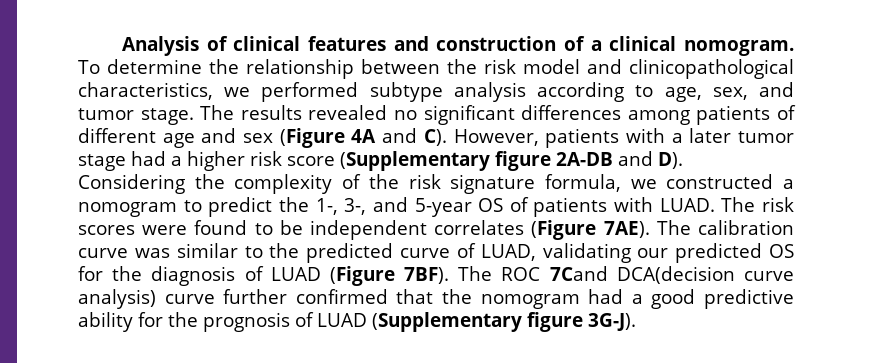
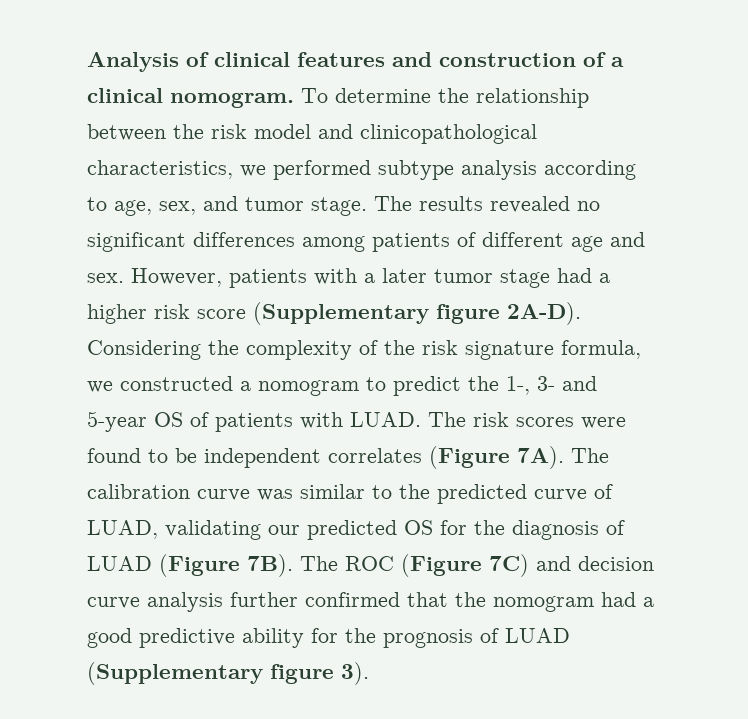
[243,128,447,148] sex (Figure 4A and C). -> [87,273,124,283] sex.
[556,151,683,169] 2A-DB and D). -> [507,302,581,325] 2A-D).
[344,198,367,215] 3-, -> [537,376,555,391] 3-
[603,221,650,238] 7AE). -> [517,446,564,469] 7A).
[404,267,450,284] 7BF). -> [247,554,293,577] 7B).
[549,266,794,284] [78,289,215,309] 7Cand DCA(decision curve analysis) curve -> [401,554,654,577] [87,592,223,612] (Figure 7C) and decision curve analysis
[588,313,636,331] 3G-J). -> [341,662,369,685] 3).

